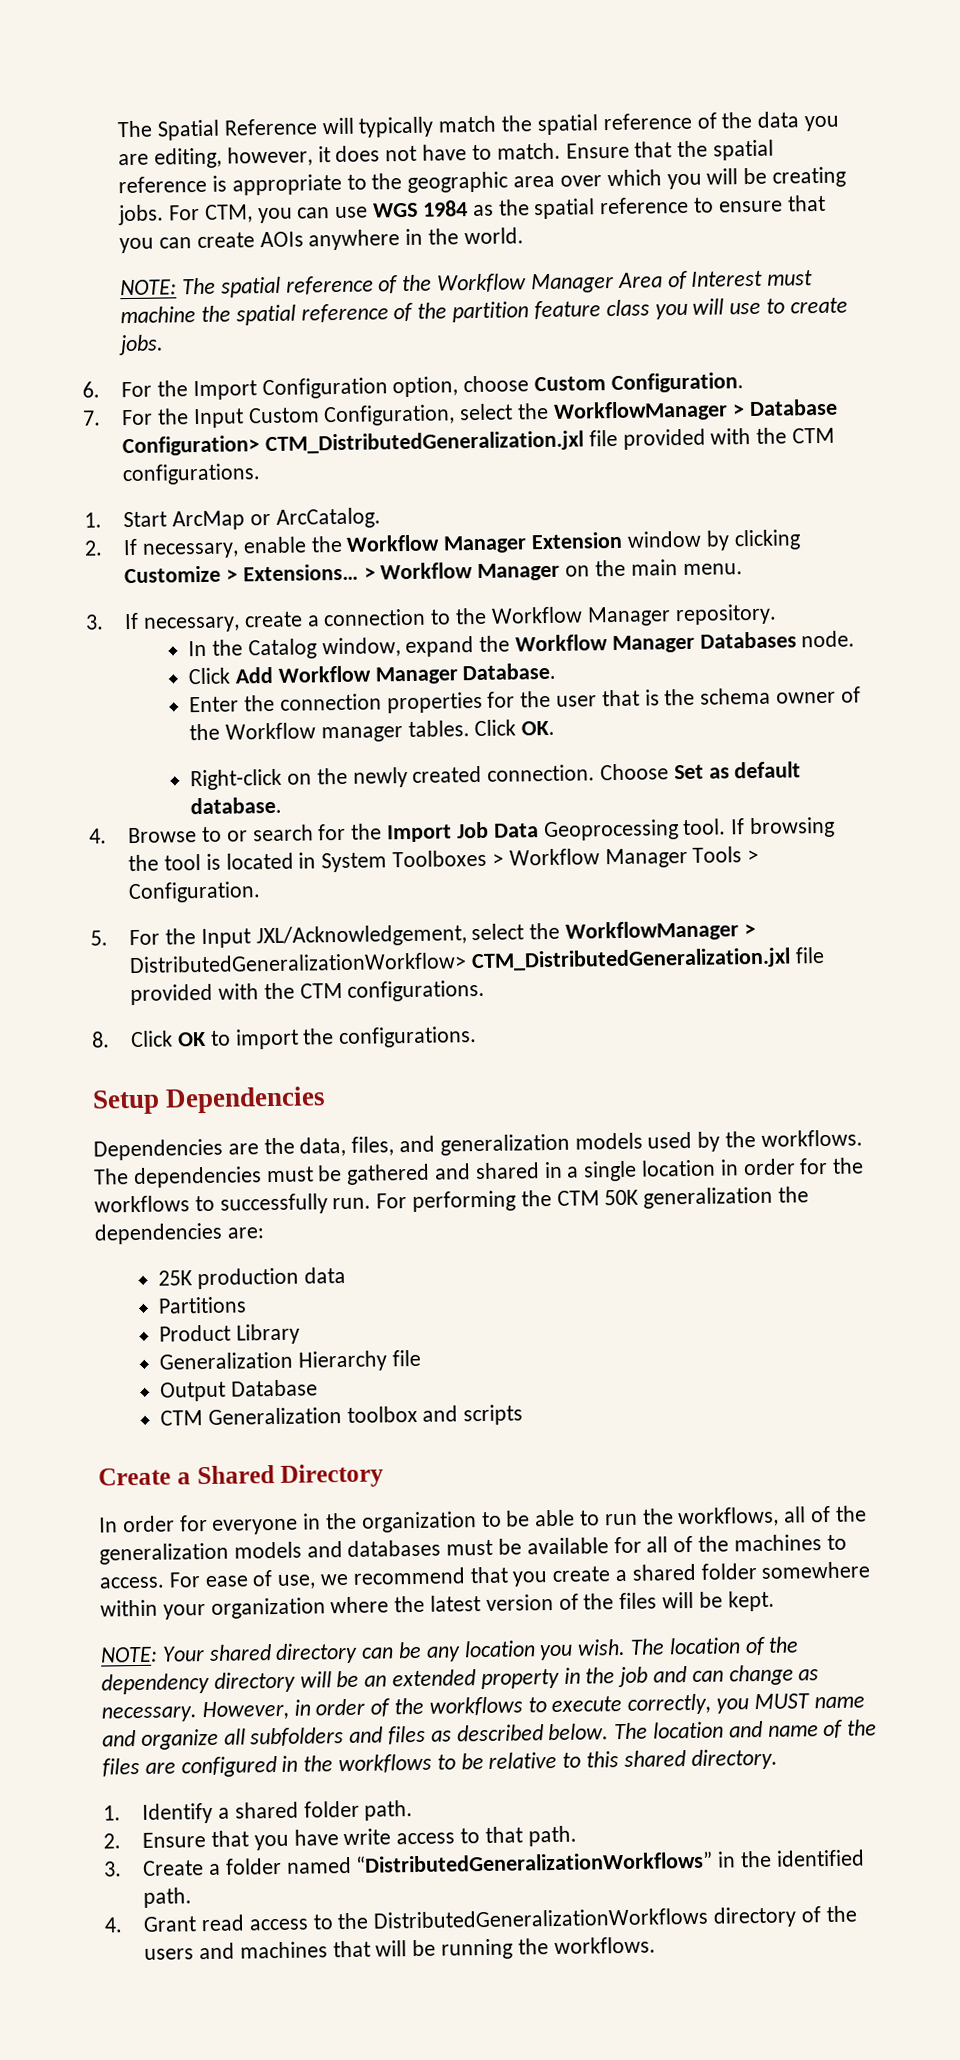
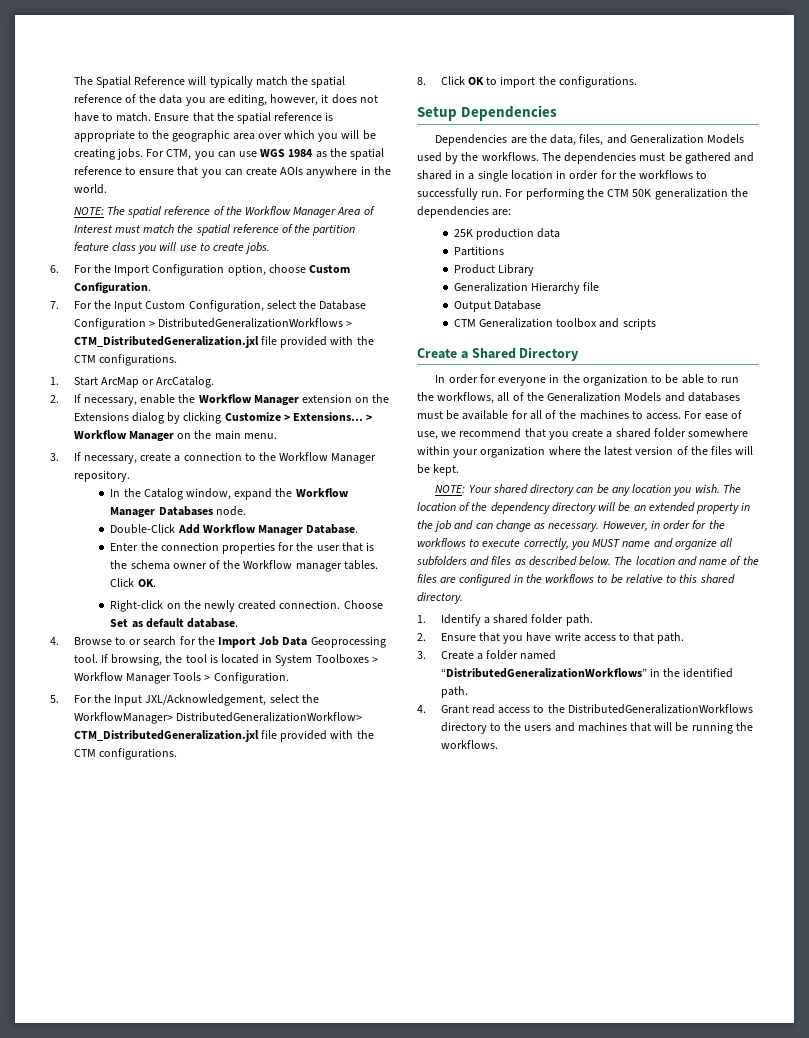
[120,306,197,324] machine -> [143,224,175,233] match
[552,398,838,422] [122,435,261,457] WorkflowManager > Database Configuration> -> [319,300,367,310] [73,318,353,330] Database Configuration > DistributedGeneralizationWorkflows >
[531,530,702,550] Extension window -> [301,394,390,403] [73,412,164,424] extension on the Extensions dialog
[188,667,231,685] Click -> [110,524,176,534] Double-Click
[748,816,835,839] browsing -> [111,654,163,666] browsing,
[565,920,756,942] WorkflowManager > -> [73,712,173,724] WorkflowManager>
[439,1132,643,1156] generalization models -> [629,134,745,144] Generalization Models
[99,1541,302,1565] generalization models -> [547,392,662,402] Generalization Models
[370,1698,391,1717] of -> [692,520,707,529] for
[800,1906,821,1923] of -> [489,723,501,731] to

